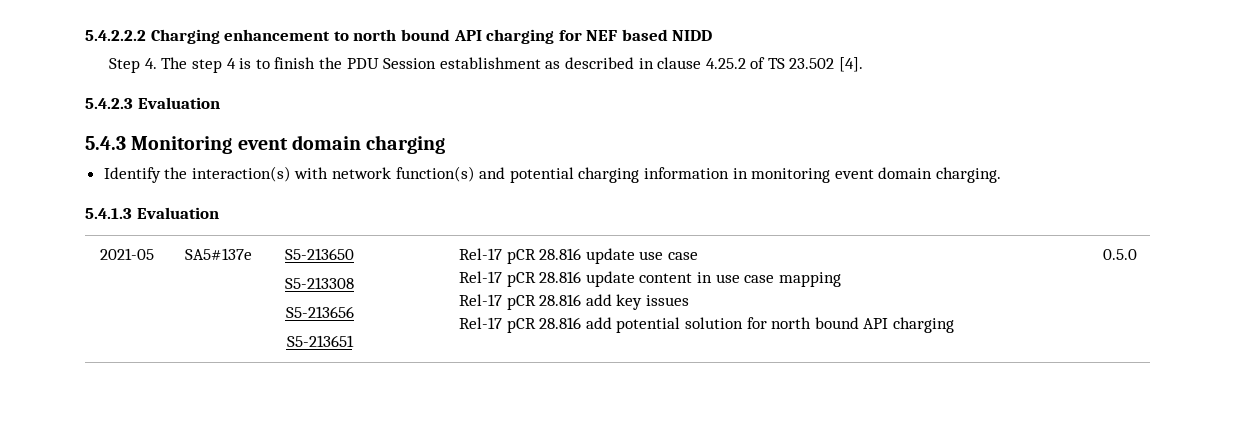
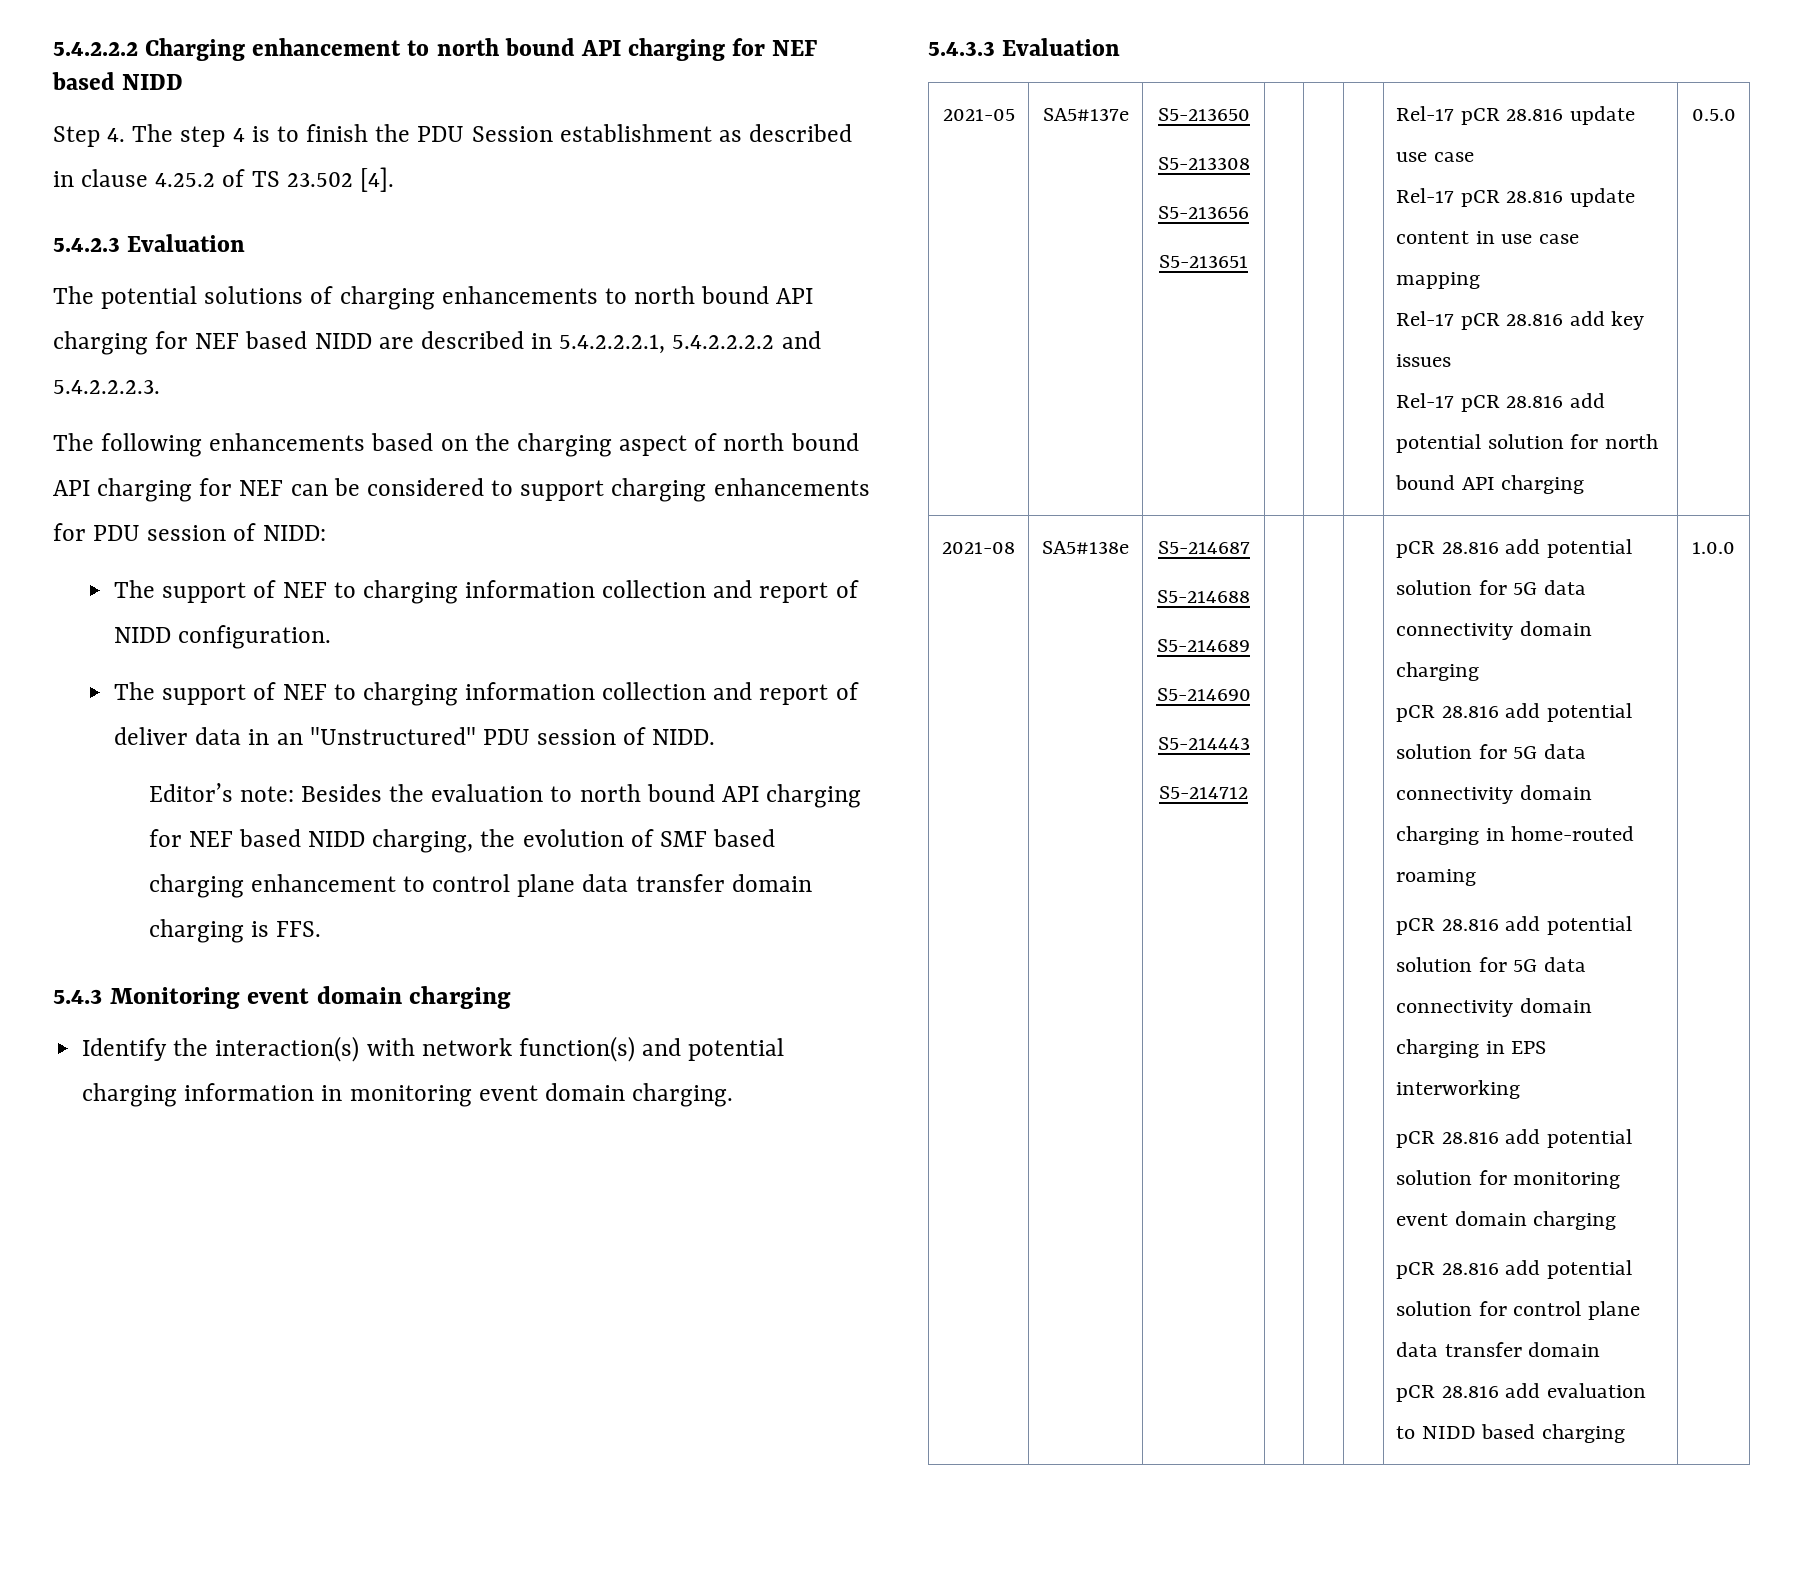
(220, 103) none -> [53,286,814,310] [53,331,821,355] [53,380,160,394] [53,433,859,457] [53,478,870,502] [53,523,326,541] [114,580,859,604] [114,625,332,649] [114,682,859,706] [114,727,716,745] [148,783,862,808] [148,829,776,853] [148,874,812,898] [148,919,321,943] // The potential solutions of charging enhancements to north bound API charging for NEF based NIDD are described in 5.4.2.2.2.1, 5.4.2.2.2.2 and 5.4.2.2.2.3. // The following enhancements based on the charging aspect of north bound API charging for NEF can be considered to support charging enhancements for PDU session of NIDD: // The support of NEF to charging information collection and report of NIDD configuration. // The support of NEF to charging information collection and report of deliver data in an "Unstructured" PDU session of NIDD. // Editor’s note: Besides the evaluation to north bound API charging for NEF based NIDD charging, the evolution of SMF based charging enhancement to control plane data transfer domain charging is FFS.
[85,208,132,219] 5.4.1.3 -> [928,41,995,56] 5.4.3.3
(1137, 254) none -> [942,542,1015,554] [1042,541,1129,554] [1157,541,1250,554] [1157,590,1250,603] [1157,639,1250,652] [1156,688,1251,701] [1157,737,1250,750] [1159,786,1248,799] [1396,539,1632,558] [1396,580,1586,595] [1396,621,1592,640] [1396,662,1480,681] [1396,703,1632,722] [1396,744,1586,759] [1396,785,1592,804] [1396,826,1635,845] [1396,869,1477,886] [1396,916,1632,935] [1396,957,1586,972] [1396,998,1592,1017] [1396,1039,1547,1058] [1396,1080,1521,1099] [1396,1129,1632,1148] [1396,1170,1621,1189] [1396,1211,1617,1230] [1396,1260,1632,1279] [1396,1301,1640,1320] [1396,1342,1601,1357] [1396,1383,1646,1402] [1396,1424,1625,1443] [1692,542,1735,554] // 2021-08 | SA5#138e | S5-214687 // S5-214688 // S5-214689 // S5-214690 // S5-214443 // S5-214712 | | | | pCR 28.816 add potential solution for 5G data connectivity domain charging // pCR 28.816 add potential solution for 5G data connectivity domain charging in home-routed roaming // pCR 28.816 add potential solution for 5G data connectivity domain charging in EPS interworking // pCR 28.816 add potential solution for monitoring event domain charging // pCR 28.816 add potential solution for control plane data transfer domain // pCR 28.816 add evaluation to NIDD based charging | 1.0.0

